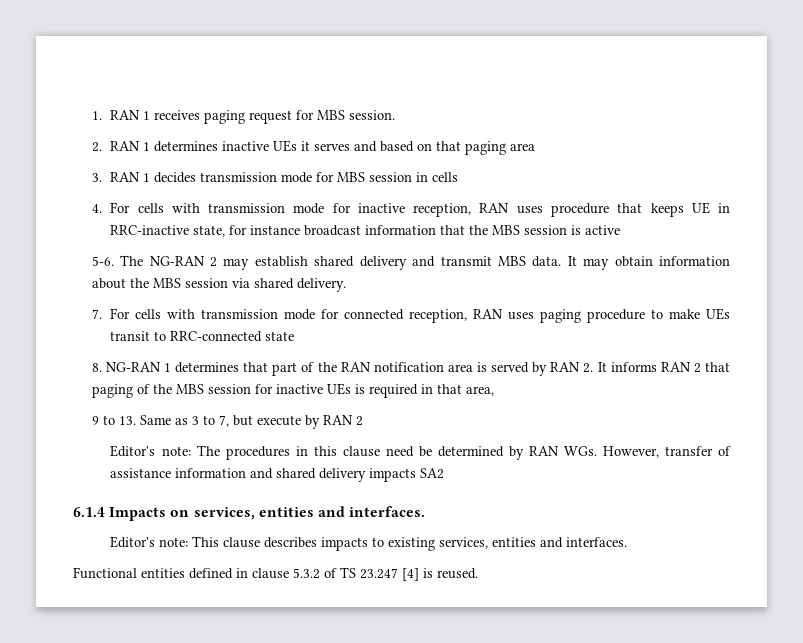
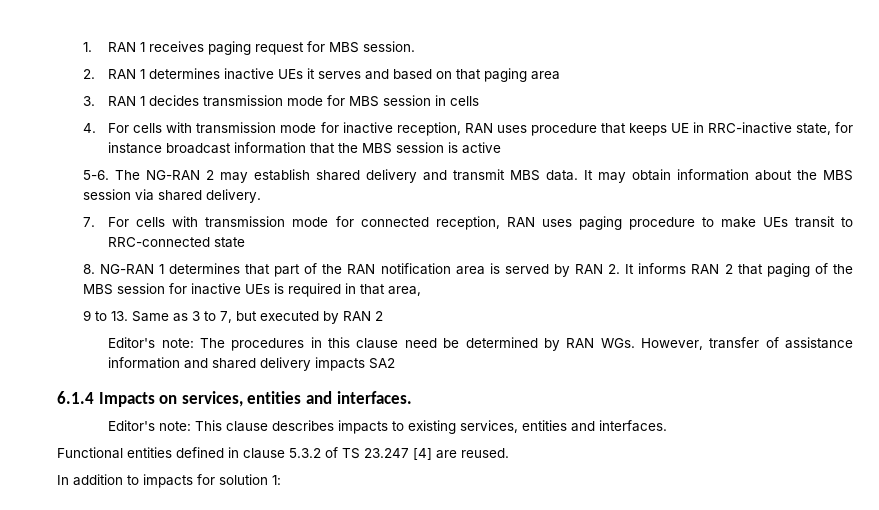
[256,415,301,426] execute -> [259,311,319,321] executed
[423,568,433,578] is -> [436,450,457,459] are
(478, 573) none -> [57,474,281,488] // In addition to impacts for solution 1:

